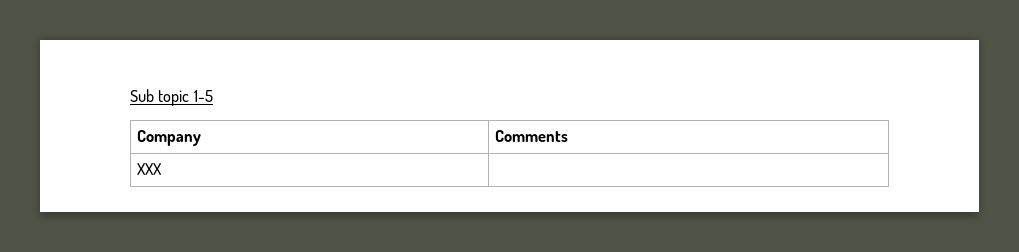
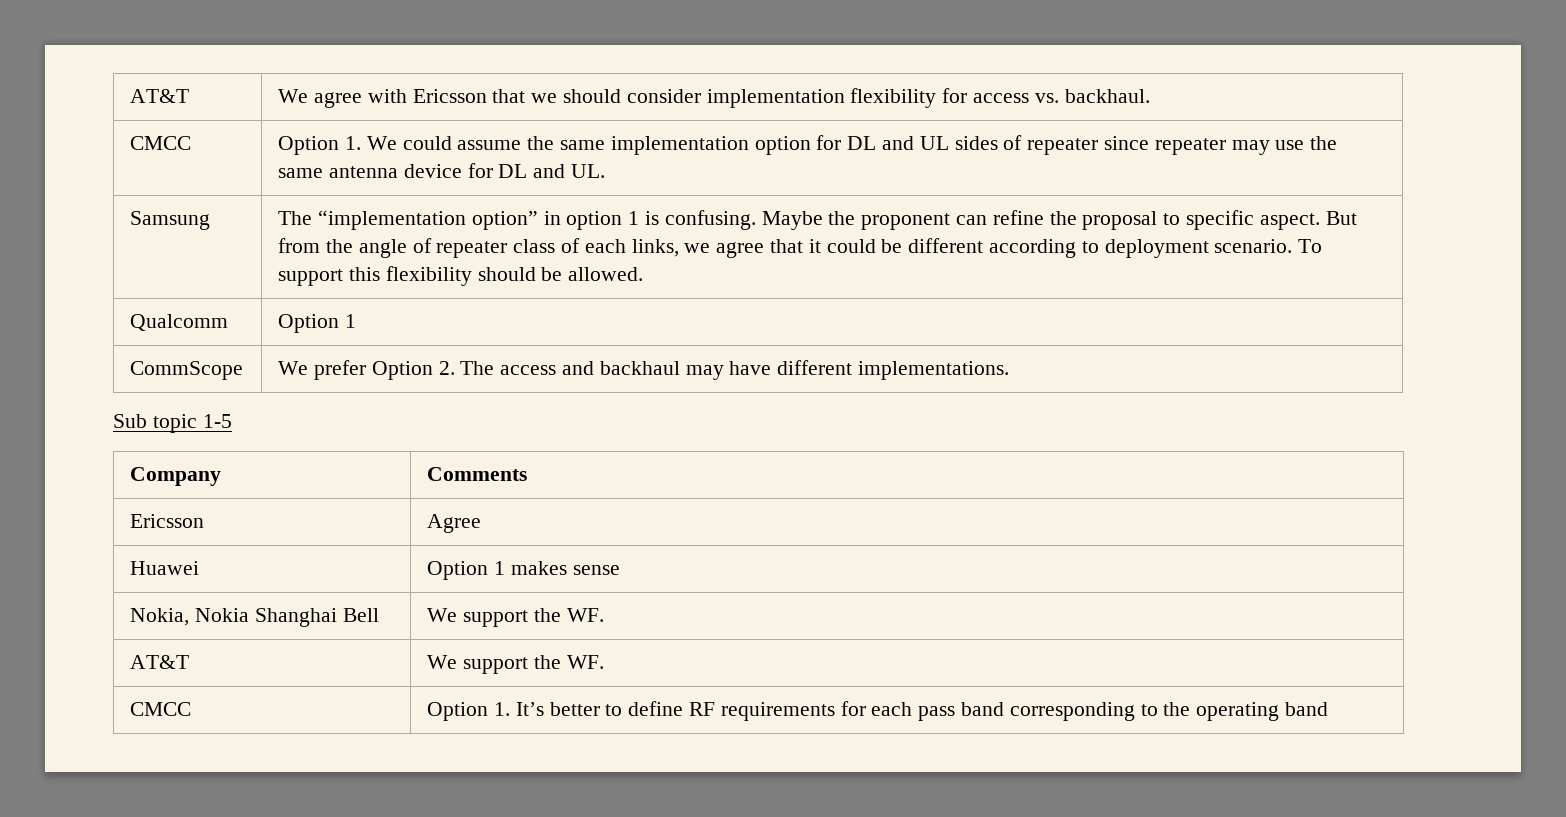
(130, 95) none -> [130,89,190,103] [278,88,1150,108] [130,136,192,150] [278,135,1338,155] [278,163,605,178] [130,211,211,230] [278,210,1357,230] [278,238,1323,258] [278,266,644,286] [130,314,229,331] [278,314,356,333] [130,361,244,380] [278,360,1009,380] AT&T | We agree with Ericsson that we should consider implementation flexibility for access vs. backhaul. // CMCC | Option 1. We could assume the same implementation option for DL and UL sides of repeater since repeater may use the same antenna device for DL and UL. // Samsung | The “implementation option” in option 1 is confusing. Maybe the proponent can refine the proposal to specific aspect. But from the angle of repeater class of each links, we agree that it could be different according to deployment scenario. To support this flexibility should be allowed. // Qualcomm | Option 1 // CommScope | We prefer Option 2. The access and backhaul may have different implementations. //
[137,163,162,175] XXX | -> [130,514,205,528] [427,514,482,533] [130,561,200,575] [427,561,620,580] [130,608,379,627] [427,608,604,627] [130,655,190,669] [427,655,604,674] [130,702,192,716] [427,701,1328,721] Ericsson | Agree // Huawei | Option 1 makes sense // Nokia, Nokia Shanghai Bell | We support the WF. // AT&T | We support the WF. // CMCC | Option 1. It’s better to define RF requirements for each pass band corresponding to the operating band

